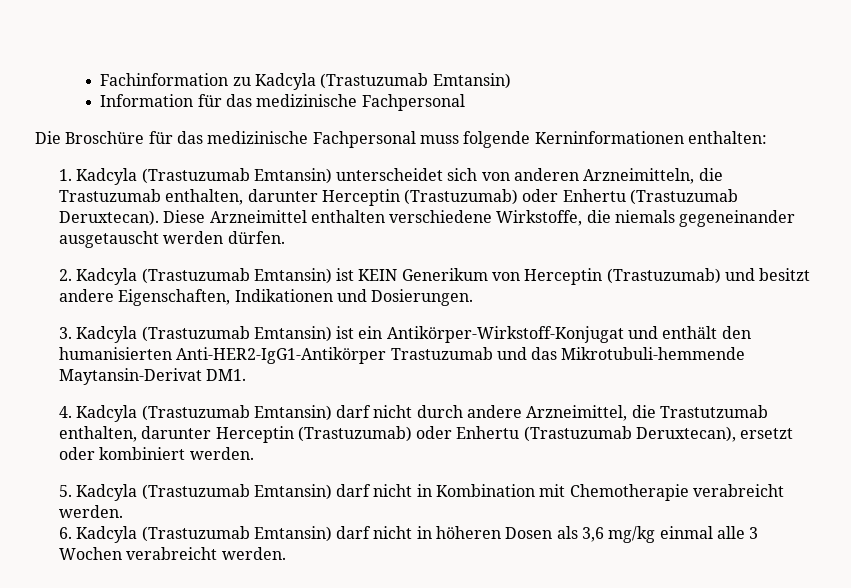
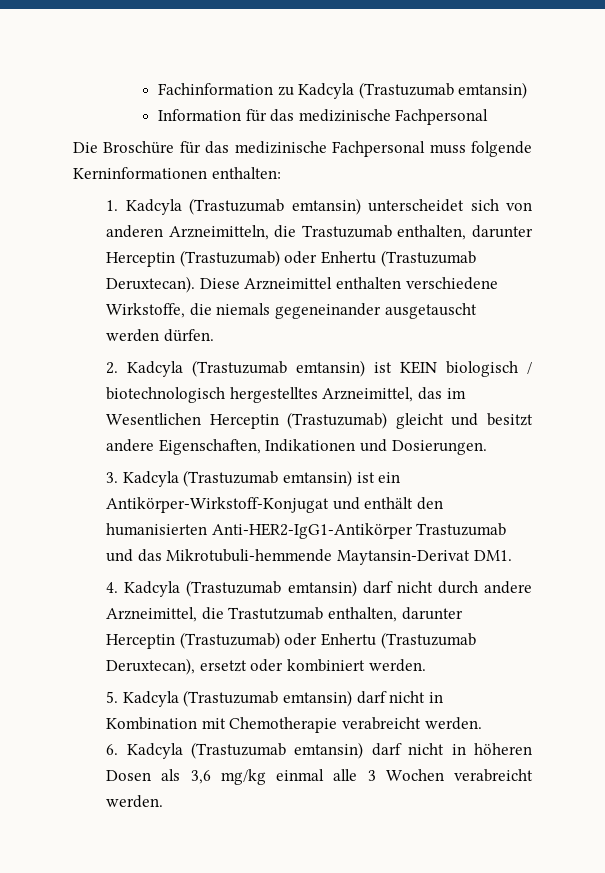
[432,73,511,89] Emtansin) -> [458,82,528,99] emtansin)
[253,168,332,184] Emtansin) -> [291,198,361,215] emtansin)
[253,268,332,284] Emtansin) -> [296,360,366,377] emtansin)
[401,268,721,285] Generikum von Herceptin (Trastuzumab) -> [446,361,532,377] [106,387,466,403] [106,412,444,429] biologisch / biotechnologisch hergestelltes Arzneimittel, das im Wesentlichen Herceptin (Trastuzumab) gleicht
[253,326,332,342] Emtansin) -> [282,470,352,487] emtansin)
[253,405,332,421] Emtansin) -> [287,580,357,597] emtansin)
[253,484,332,500] Emtansin) -> [282,690,352,707] emtansin)
[253,526,332,542] Emtansin) -> [294,742,364,759] emtansin)

